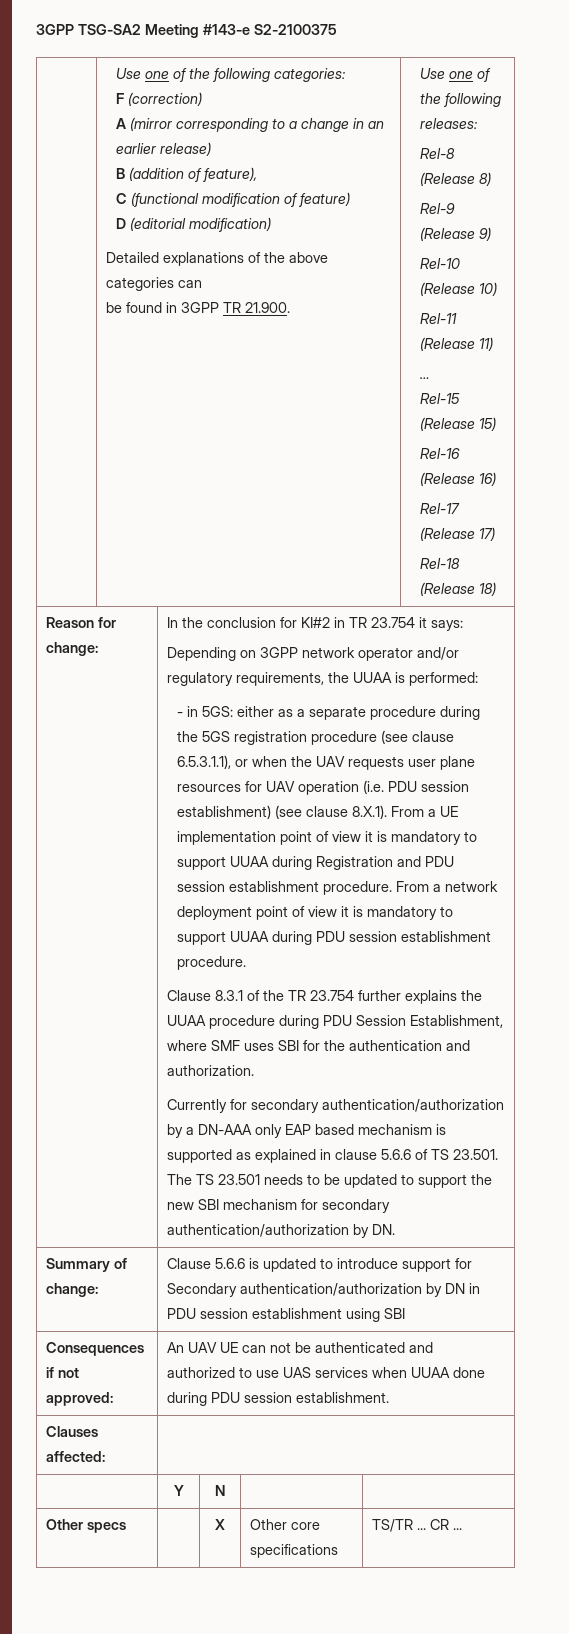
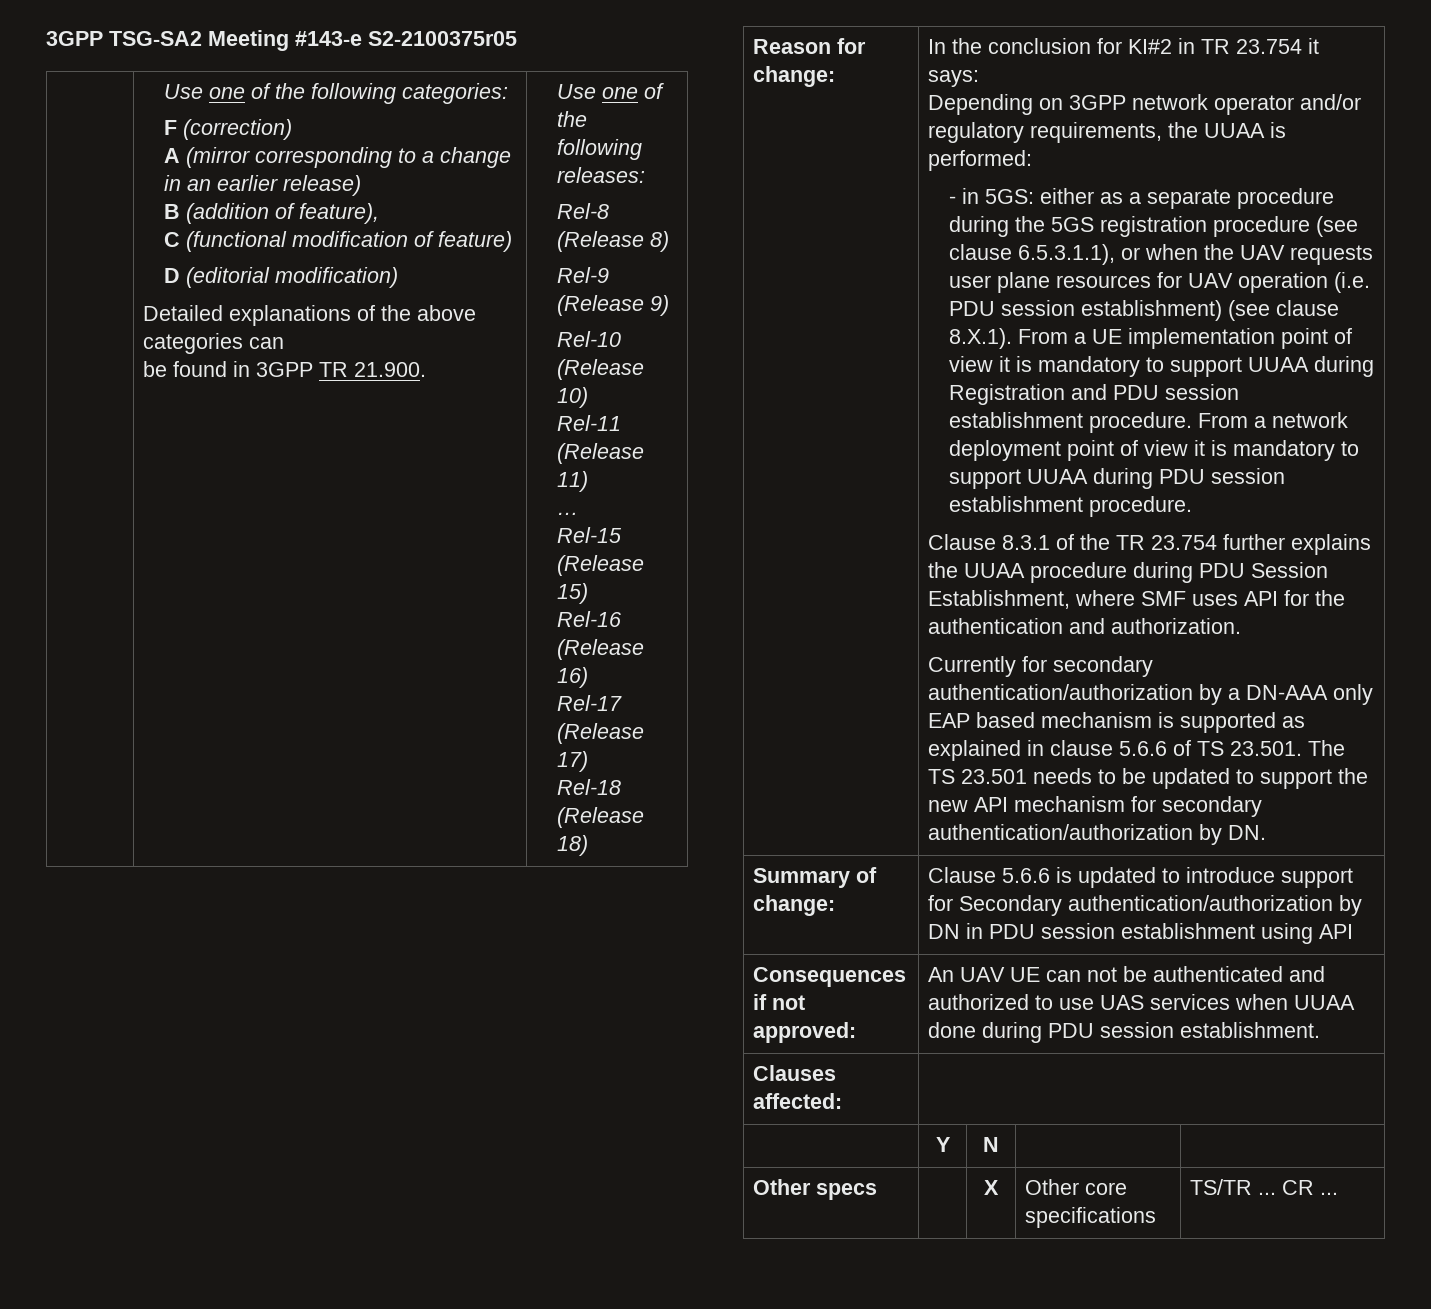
[254,24,337,35] S2-2100375 -> [368,31,517,46] S2-2100375r05
[278,1040,300,1051] SBI -> [1244,591,1279,606] API
[198,1199,220,1210] SBI -> [974,797,1009,812] API
[384,1308,406,1319] SBI -> [1319,924,1354,939] API

